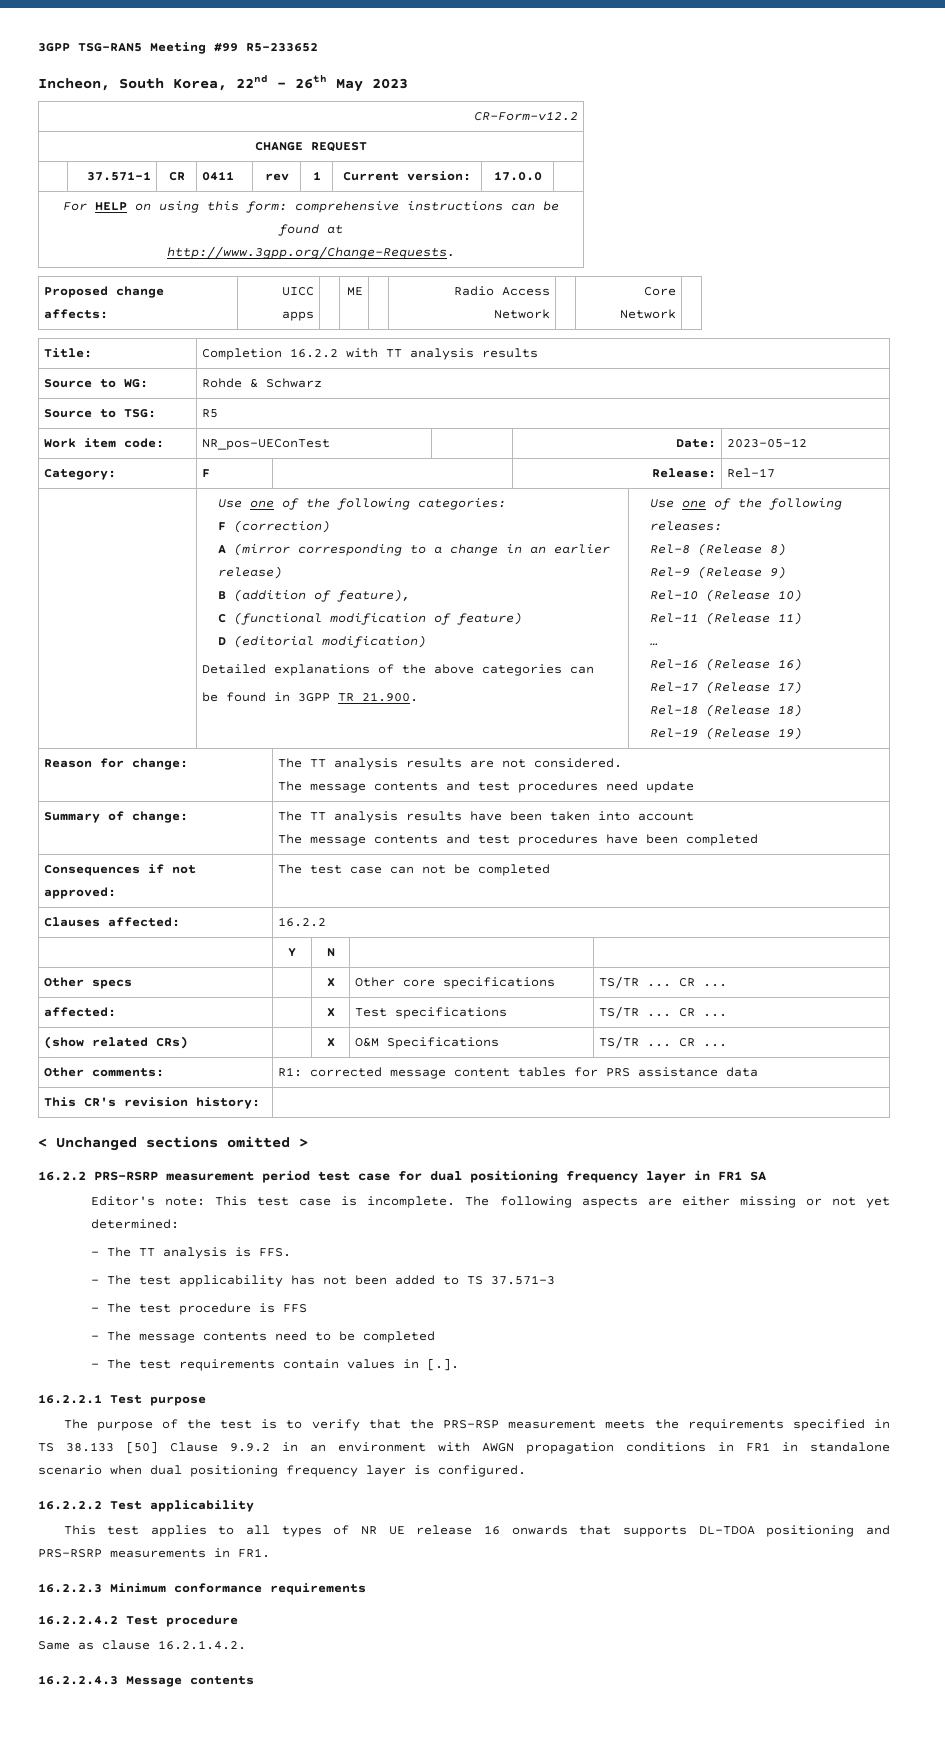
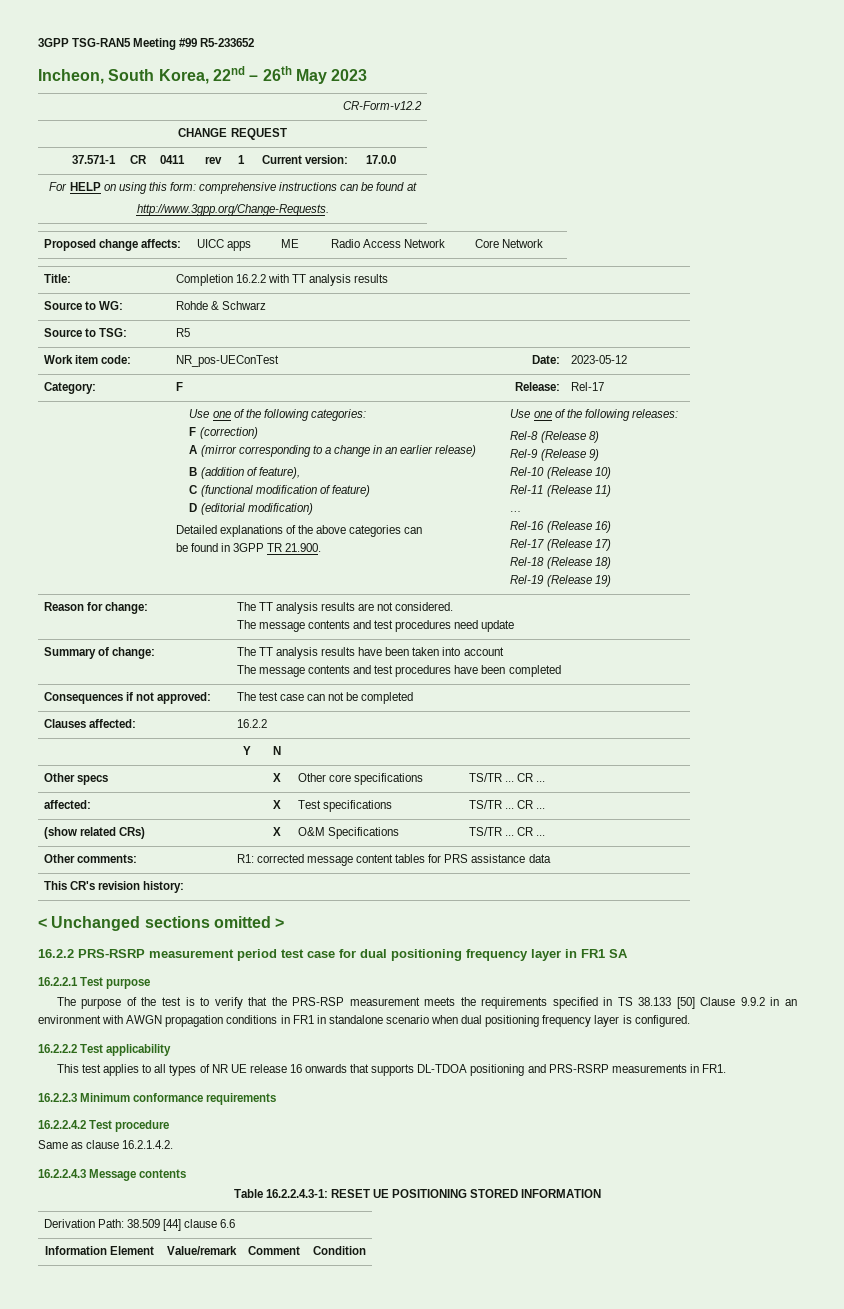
[90,1196,890,1208] [90,1219,179,1229] [90,1247,291,1259] [90,1275,555,1287] [90,1303,307,1315] [90,1331,435,1343] [90,1358,459,1371] // Editor's note: This test case is incomplete. The following aspects are either missing or not yet determined: // - The TT analysis is FFS. // - The test applicability has not been added to TS 37.571-3 // - The test procedure is FFS // - The message contents need to be completed // - The test requirements contain values in [.]. -> (628, 953) none
(254, 1680) none -> [233,1189,602,1198] [43,1219,236,1231] [44,1246,155,1255] [166,1246,237,1255] [248,1246,300,1255] [312,1246,366,1255] // Table 16.2.2.4.3-1: RESET UE POSITIONING STORED INFORMATION // Derivation Path: 38.509 [44] clause 6.6 // Information Element | Value/remark | Comment | Condition

